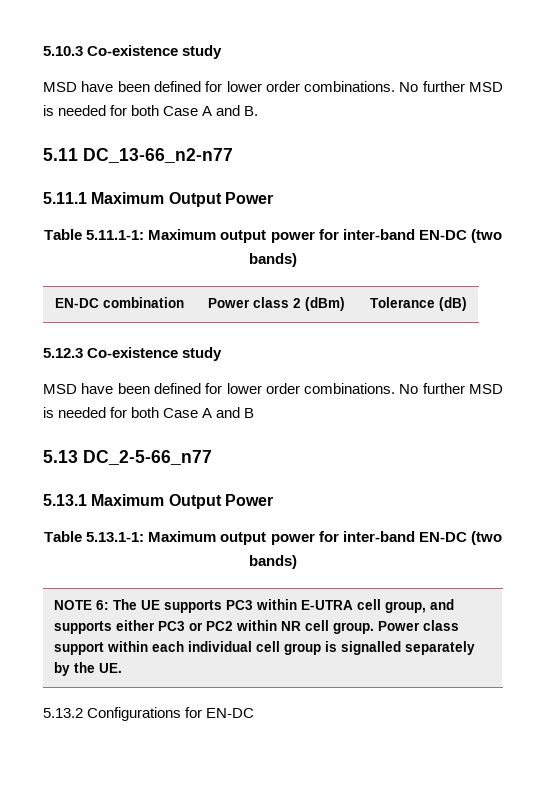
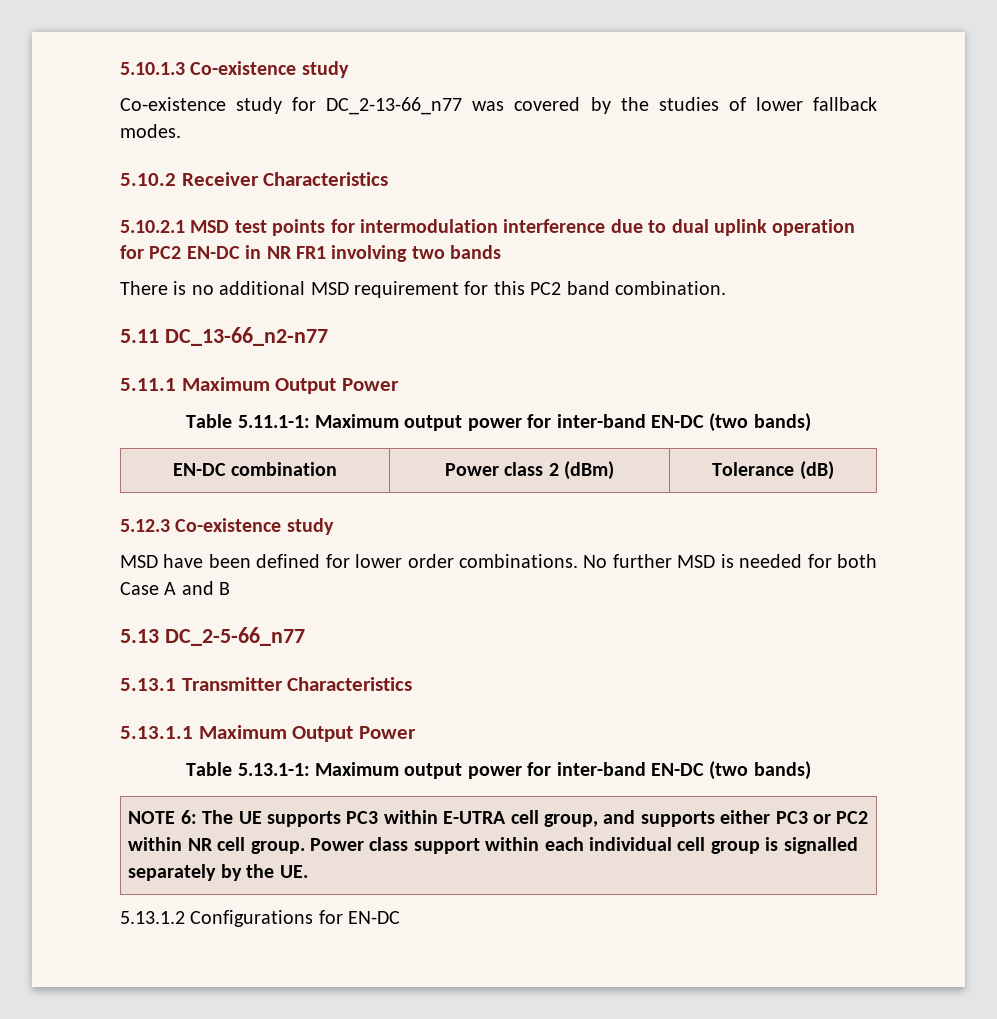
[43,45,223,59] [43,81,504,92] [43,105,259,116] 5.10.3 Co-existence study // MSD have been defined for lower order combinations. No further MSD is needed for both Case A and B. -> [120,61,349,78] [120,97,878,115] [120,124,181,138] [120,172,389,186] [120,219,856,236] [120,245,502,262] [120,281,726,298] 5.10.1.3 Co-existence study // Co-existence study for DC_2-13-66_n77 was covered by the studies of lower fallback modes. // 5.10.2 Receiver Characteristics // 5.10.2.1 MSD test points for intermodulation interference due to dual uplink operation for PC2 EN-DC in NR FR1 involving two bands // There is no additional MSD requirement for this PC2 band combination.
(87, 500) none -> [181,677,413,691] [120,726,193,739] Transmitter Characteristics // 5.13.1.1
[43,708,83,718] 5.13.2 -> [120,911,185,924] 5.13.1.2

